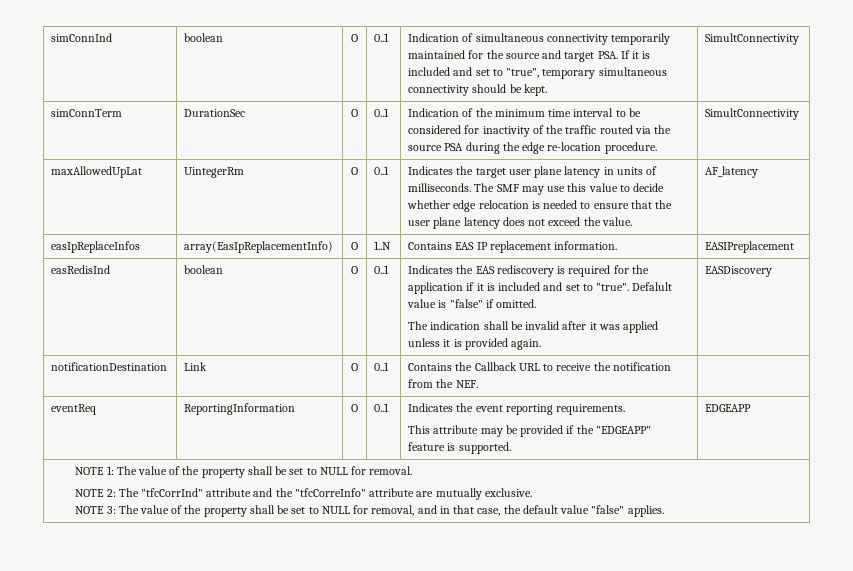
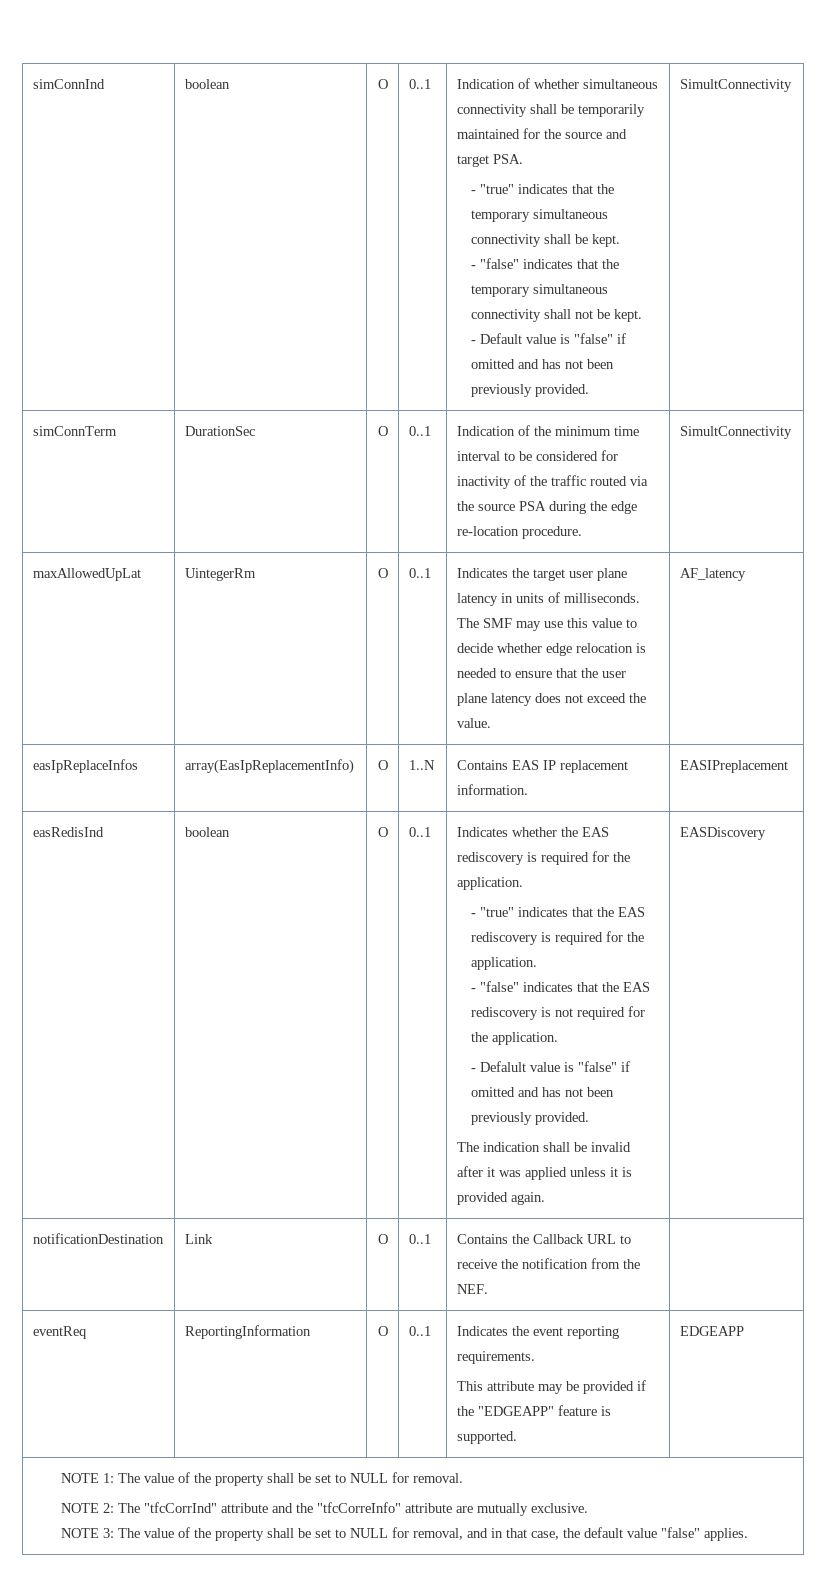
[475,33,608,45] simultaneous connectivity -> [533,79,658,89] [456,104,574,117] whether simultaneous connectivity shall be
[620,50,651,59] [408,67,667,79] [408,84,547,96] If it is included and set to "true", temporary simultaneous connectivity should be kept. -> [470,184,614,194] [470,209,608,222] [470,234,620,247] [470,258,619,269] [470,284,608,297] [470,309,642,322] [470,333,626,344] [470,359,614,369] [470,384,589,397] // - "true" indicates that the temporary simultaneous connectivity shall be kept. // - "false" indicates that the temporary simultaneous connectivity shall not be kept. // - Default value is "false" if omitted and has not been previously provided.
[456,265,649,277] [408,282,630,294] the EAS rediscovery is required for the application if it is included and set to "true". -> [511,827,609,837] [456,851,630,865] [456,877,523,890] [470,907,645,917] [470,931,644,945] [470,957,537,970] [470,981,650,992] [470,1006,645,1020] [470,1032,558,1045] [470,1068,476,1072] whether the EAS rediscovery is required for the application. // - "true" indicates that the EAS rediscovery is required for the application. // - "false" indicates that the EAS rediscovery is not required for the application. // -
[496,299,537,308] omitted. -> [470,1087,614,1097] [470,1112,589,1125] omitted and has not been previously provided.

